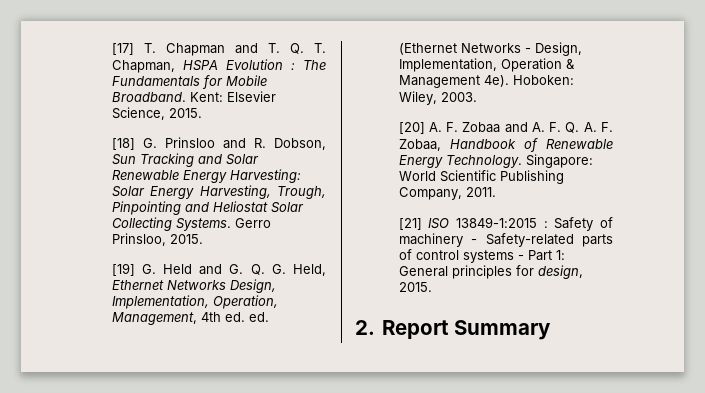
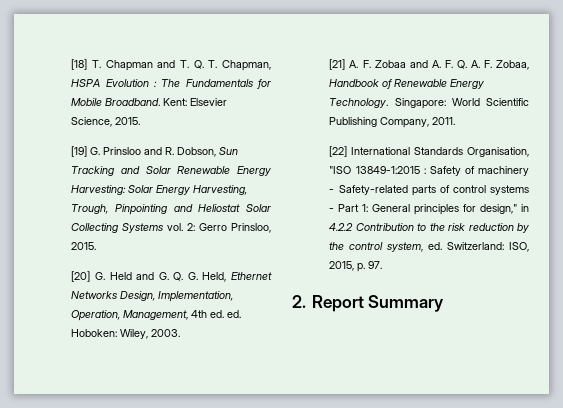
[111,43,134,55] [17] -> [71,59,88,70] [18]
[111,138,135,150] [18] -> [71,146,88,157] [19]
[175,218,231,231] Systems. -> [122,223,196,233] Systems vol. 2:
[111,263,135,276] [19] -> [71,271,91,282] [20]
[398,42,582,56] [398,58,575,72] [398,75,509,88] (Ethernet Networks - Design, Implementation, Operation & Management 4e). -> (242, 314) none
[398,122,425,134] [20] -> [329,59,346,70] [21]
[398,218,450,230] [21] ISO -> [329,146,529,157] [329,166,352,174] [22] International Standards Organisation, "ISO
[537,265,583,279] [398,282,432,292] design, 2015. -> [480,204,529,214] [329,223,529,233] [329,242,529,252] [329,261,383,272] design," in 4.2.2 Contribution to the risk reduction by the control system, ed. Switzerland: ISO, 2015, p. 97.

